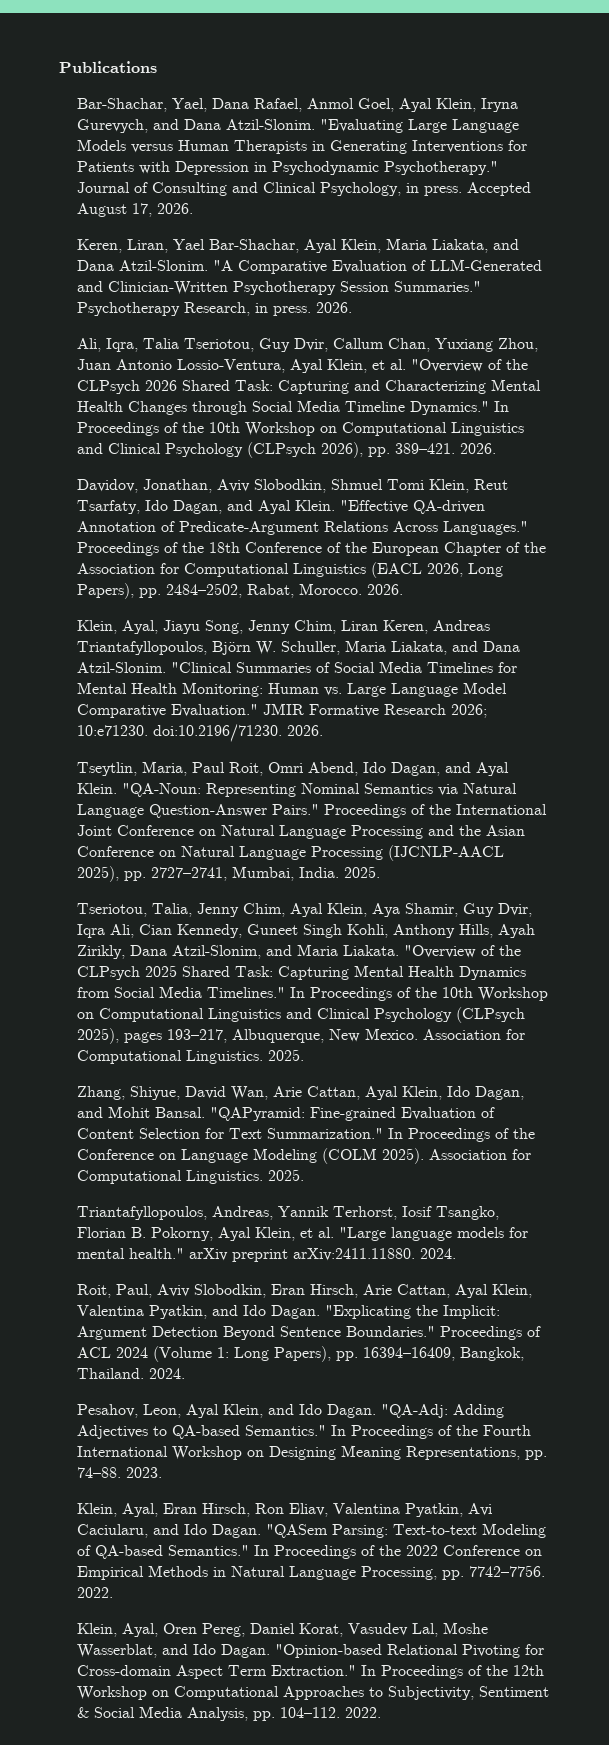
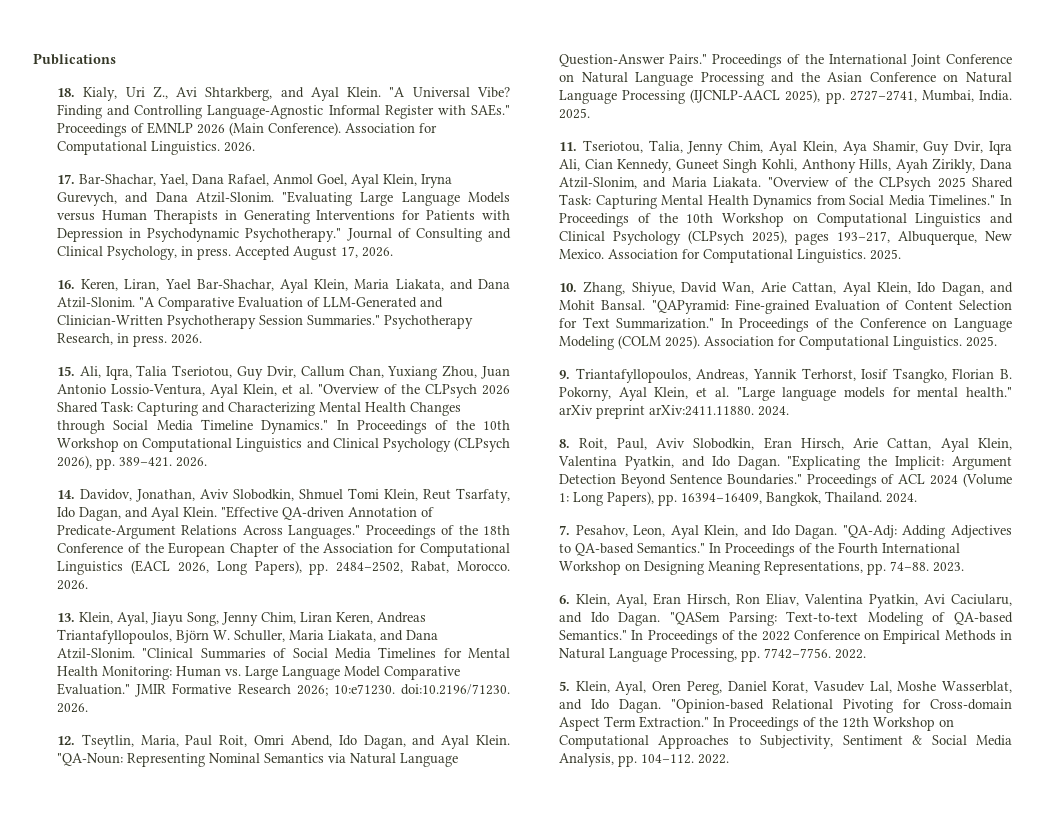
(157, 67) none -> [57,86,510,101] [57,104,510,119] [57,122,438,137] [57,141,256,155] [57,174,76,184] 18. Kialy, Uri Z., Avi Shtarkberg, and Ayal Klein. "A Universal Vibe? Finding and Controlling Language-Agnostic Informal Register with SAEs." Proceedings of EMNLP 2026 (Main Conference). Association for Computational Linguistics. 2026. // 17.
(193, 208) none -> [57,280,76,289] 16.
(352, 307) none -> [57,366,76,376] 15.
(496, 448) none -> [57,490,76,499] 14.
(403, 589) none -> [57,613,76,622] 13.
(323, 730) none -> [57,736,76,745] 12.
(380, 872) none -> [559,142,578,151] 11.
(304, 1055) none -> [559,283,578,292] 10.
(304, 1175) none -> [559,370,571,379] 9.
(456, 1253) none -> [559,439,571,448] 8.
(185, 1373) none -> [559,525,571,535] 7.
(162, 1472) none -> [559,595,571,604] 6.
(113, 1592) none -> [559,681,571,691] 5.

